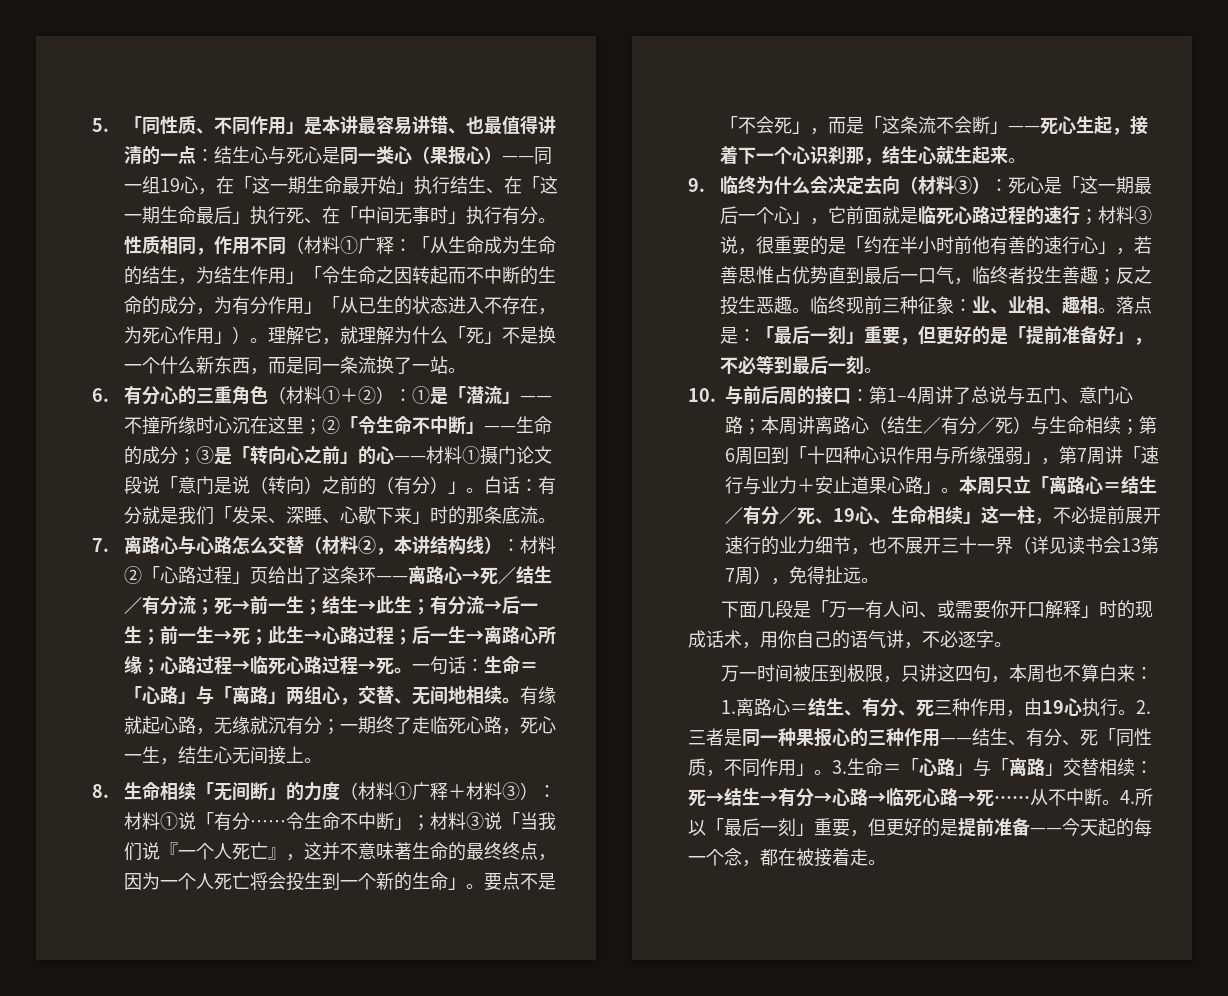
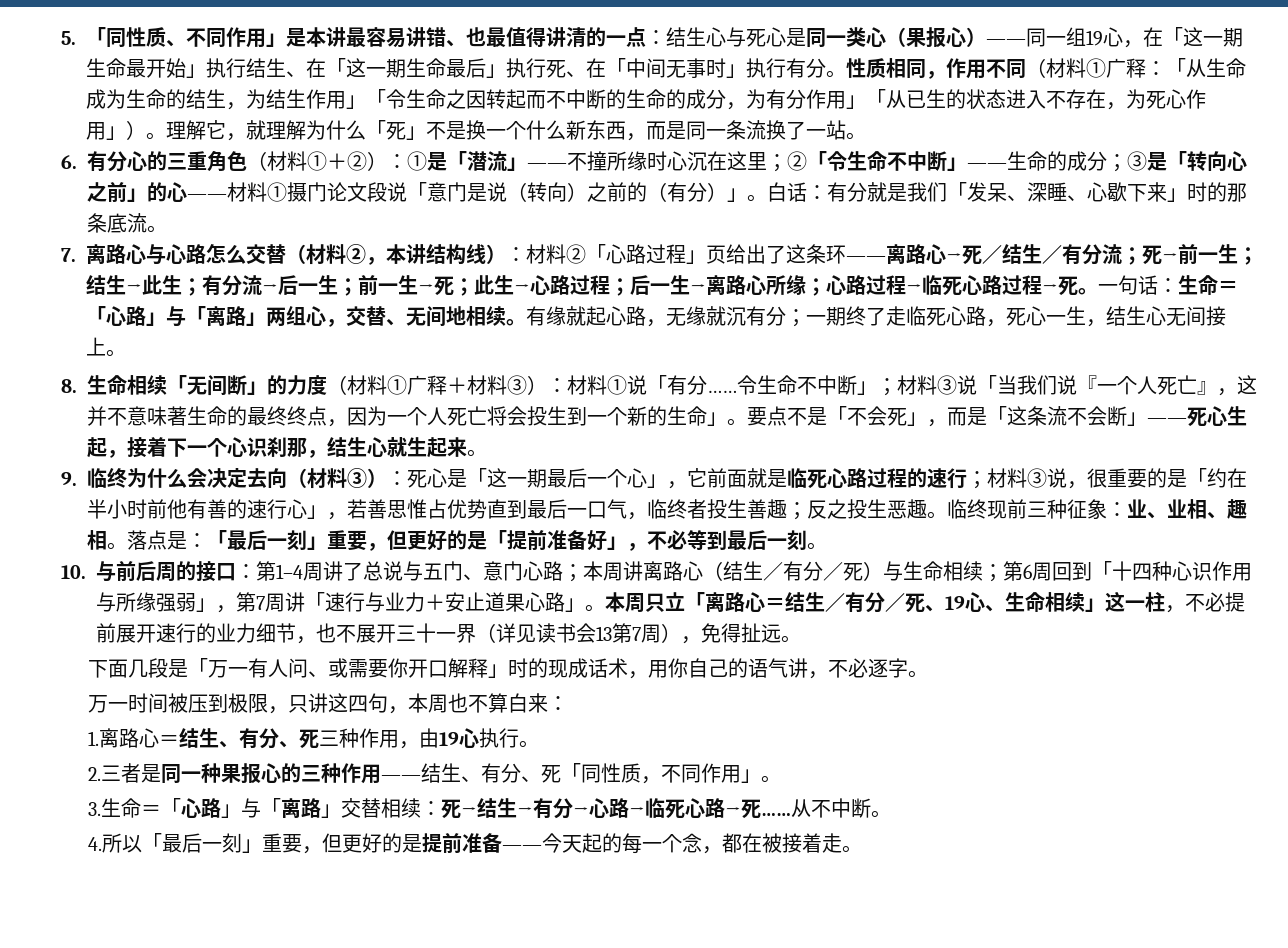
(1137, 712) none -> (540, 744) //
(832, 772) none -> (782, 779) //
(1120, 802) none -> (892, 814) //

